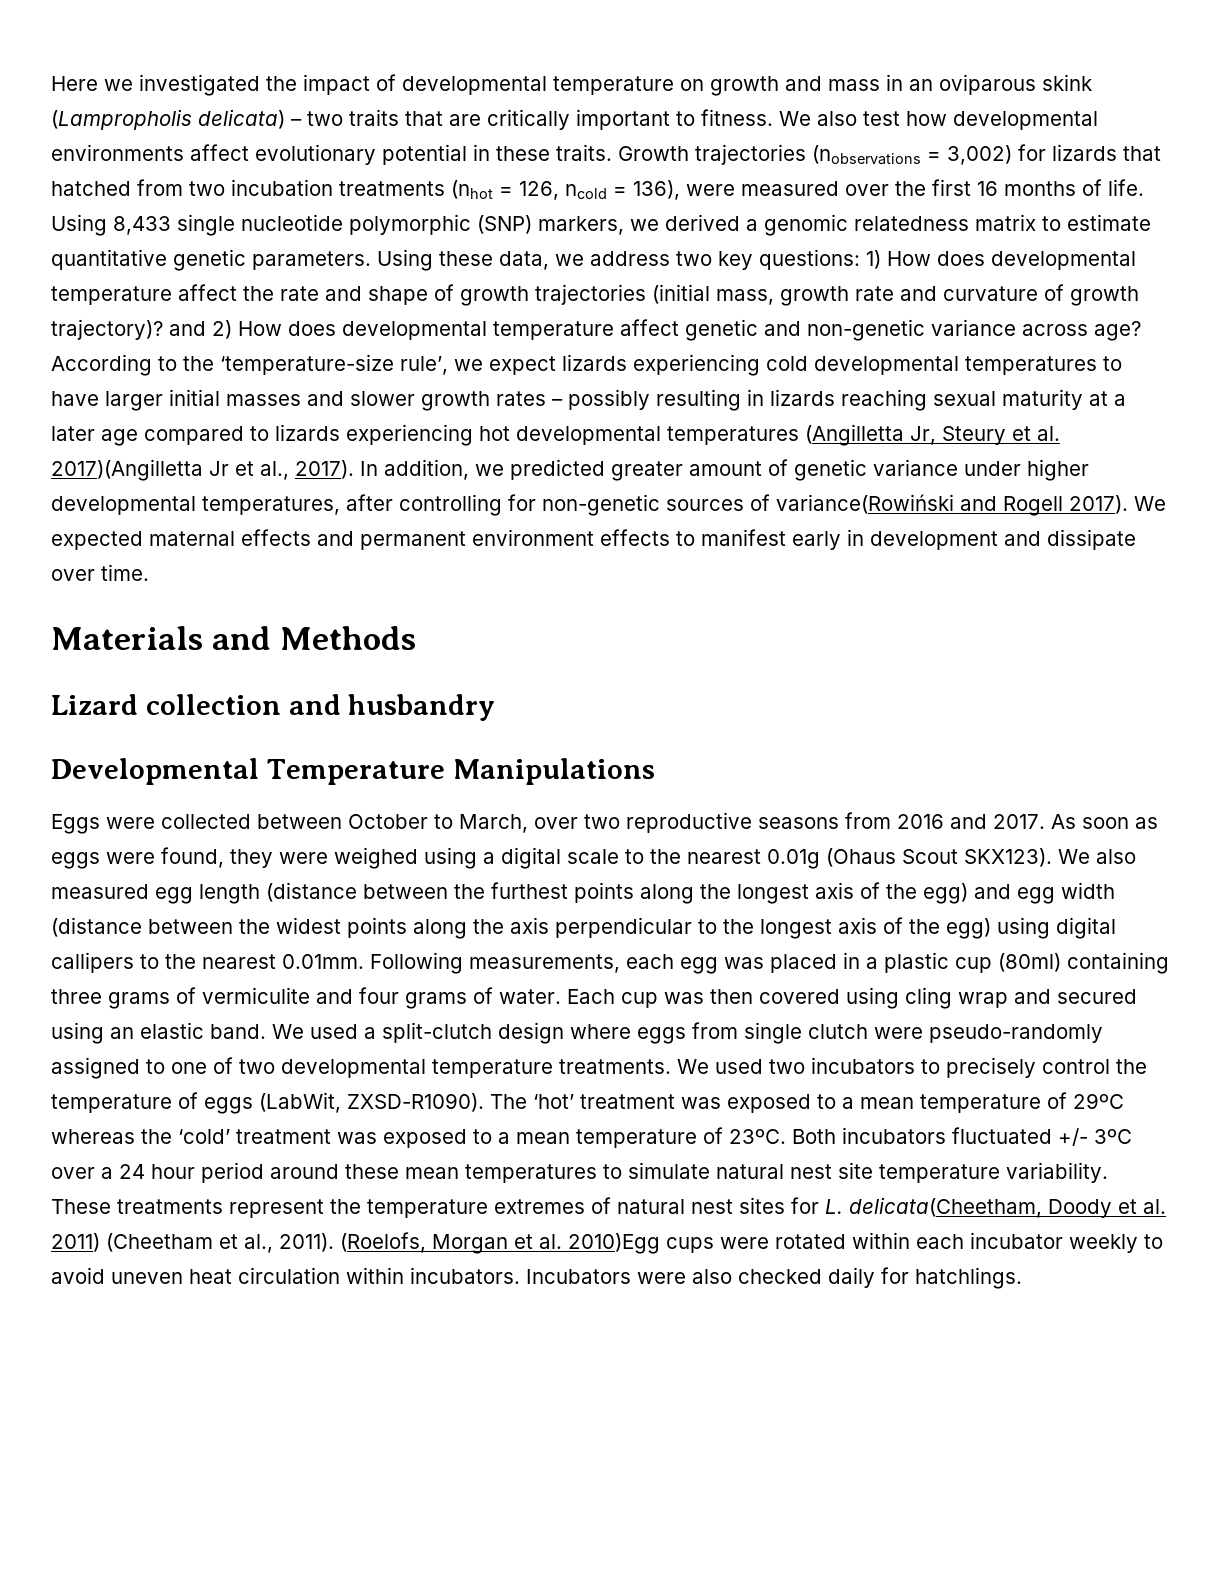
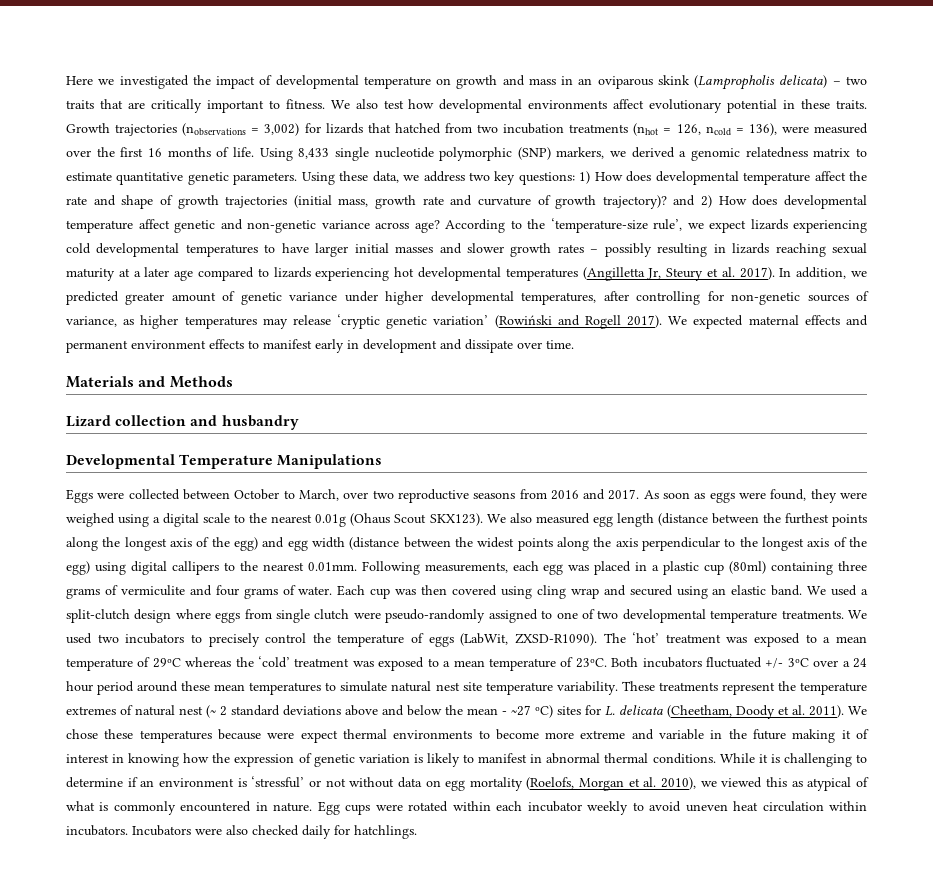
[51,459,289,481] 2017)(Angilletta Jr et al., -> (735, 272) none
[776,494,954,514] variance(Rowiński -> [66,314,552,329] variance, as higher temperatures may release ‘cryptic genetic variation’ (Rowiński
(733, 1206) none -> [206,705,553,718] (~ 2 standard deviations above and below the mean - ~27 ºC)
[849,1197,1042,1218] delicata(Cheetham, -> [619,705,732,718] delicata (Cheetham,
[51,1232,660,1254] 2011) (Cheetham et al., 2011). (Roelofs, Morgan et al. 2010)Egg -> [809,705,867,718] [66,729,869,743] [66,753,867,767] [66,776,870,791] [66,801,340,815] 2011). We chose these temperatures because were expect thermal environments to become more extreme and variable in the future making it of interest in knowing how the expression of genetic variation is likely to manifest in abnormal thermal conditions. While it is challenging to determine if an environment is ‘stressful’ or not without data on egg mortality (Roelofs, Morgan et al. 2010), we viewed this as atypical of what is commonly encountered in nature. Egg

